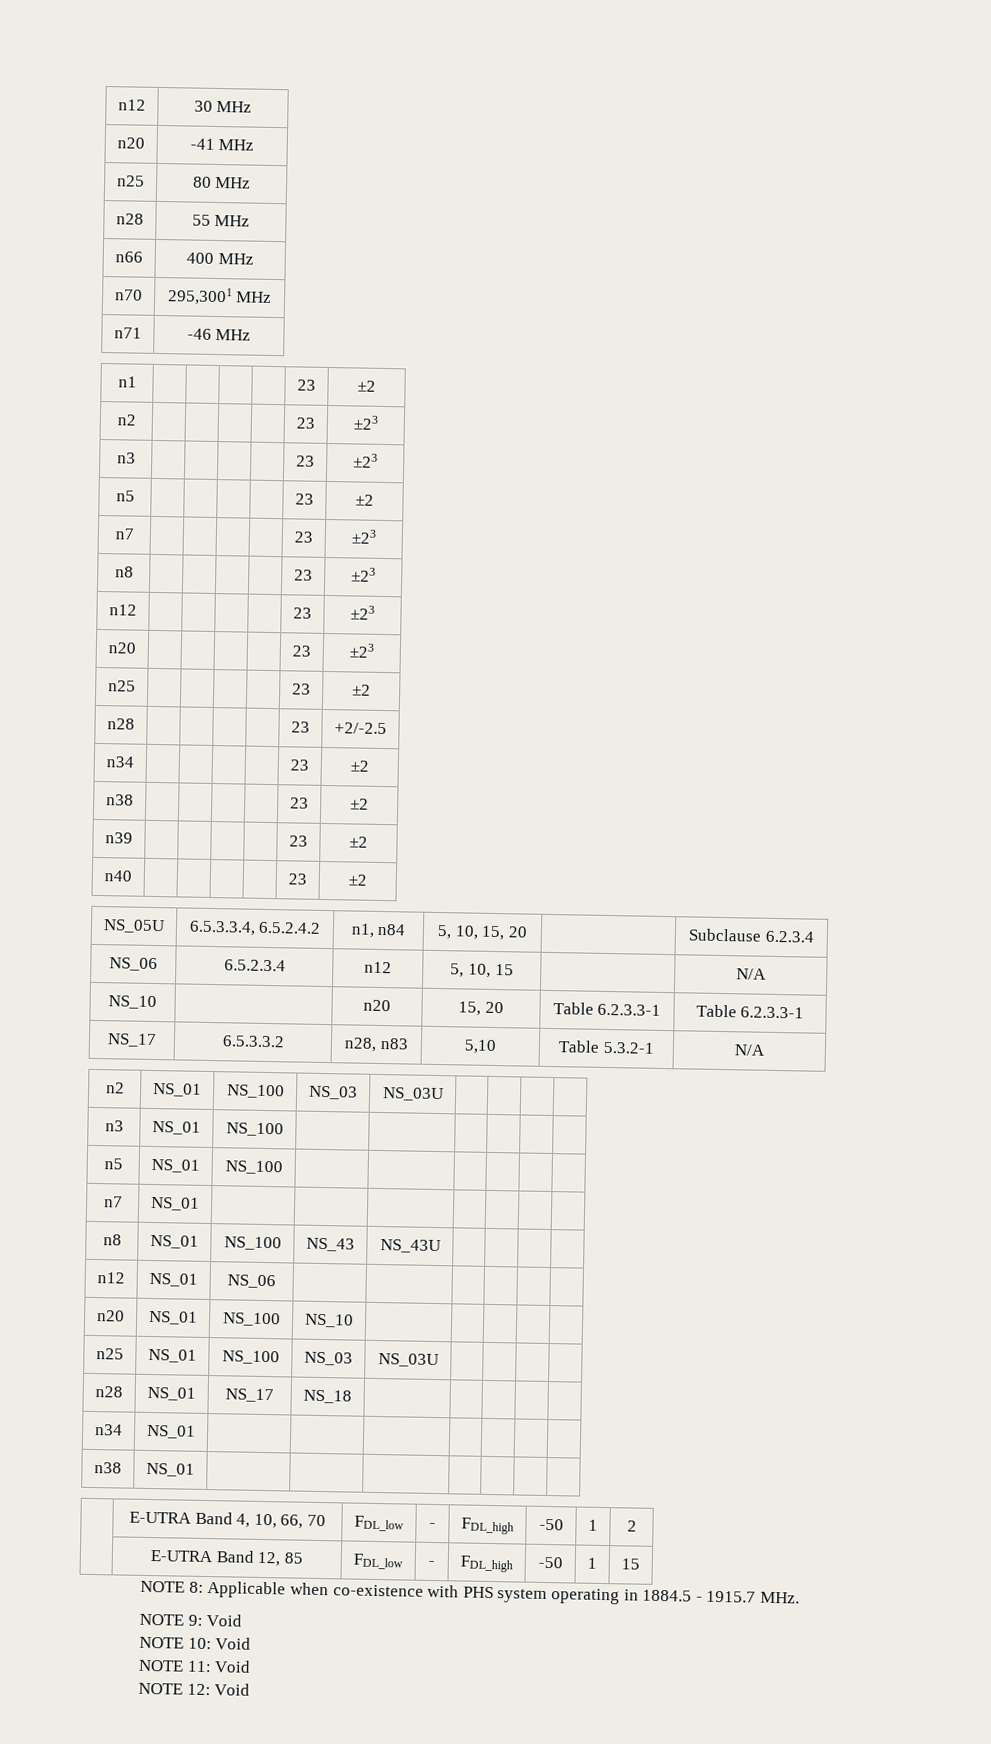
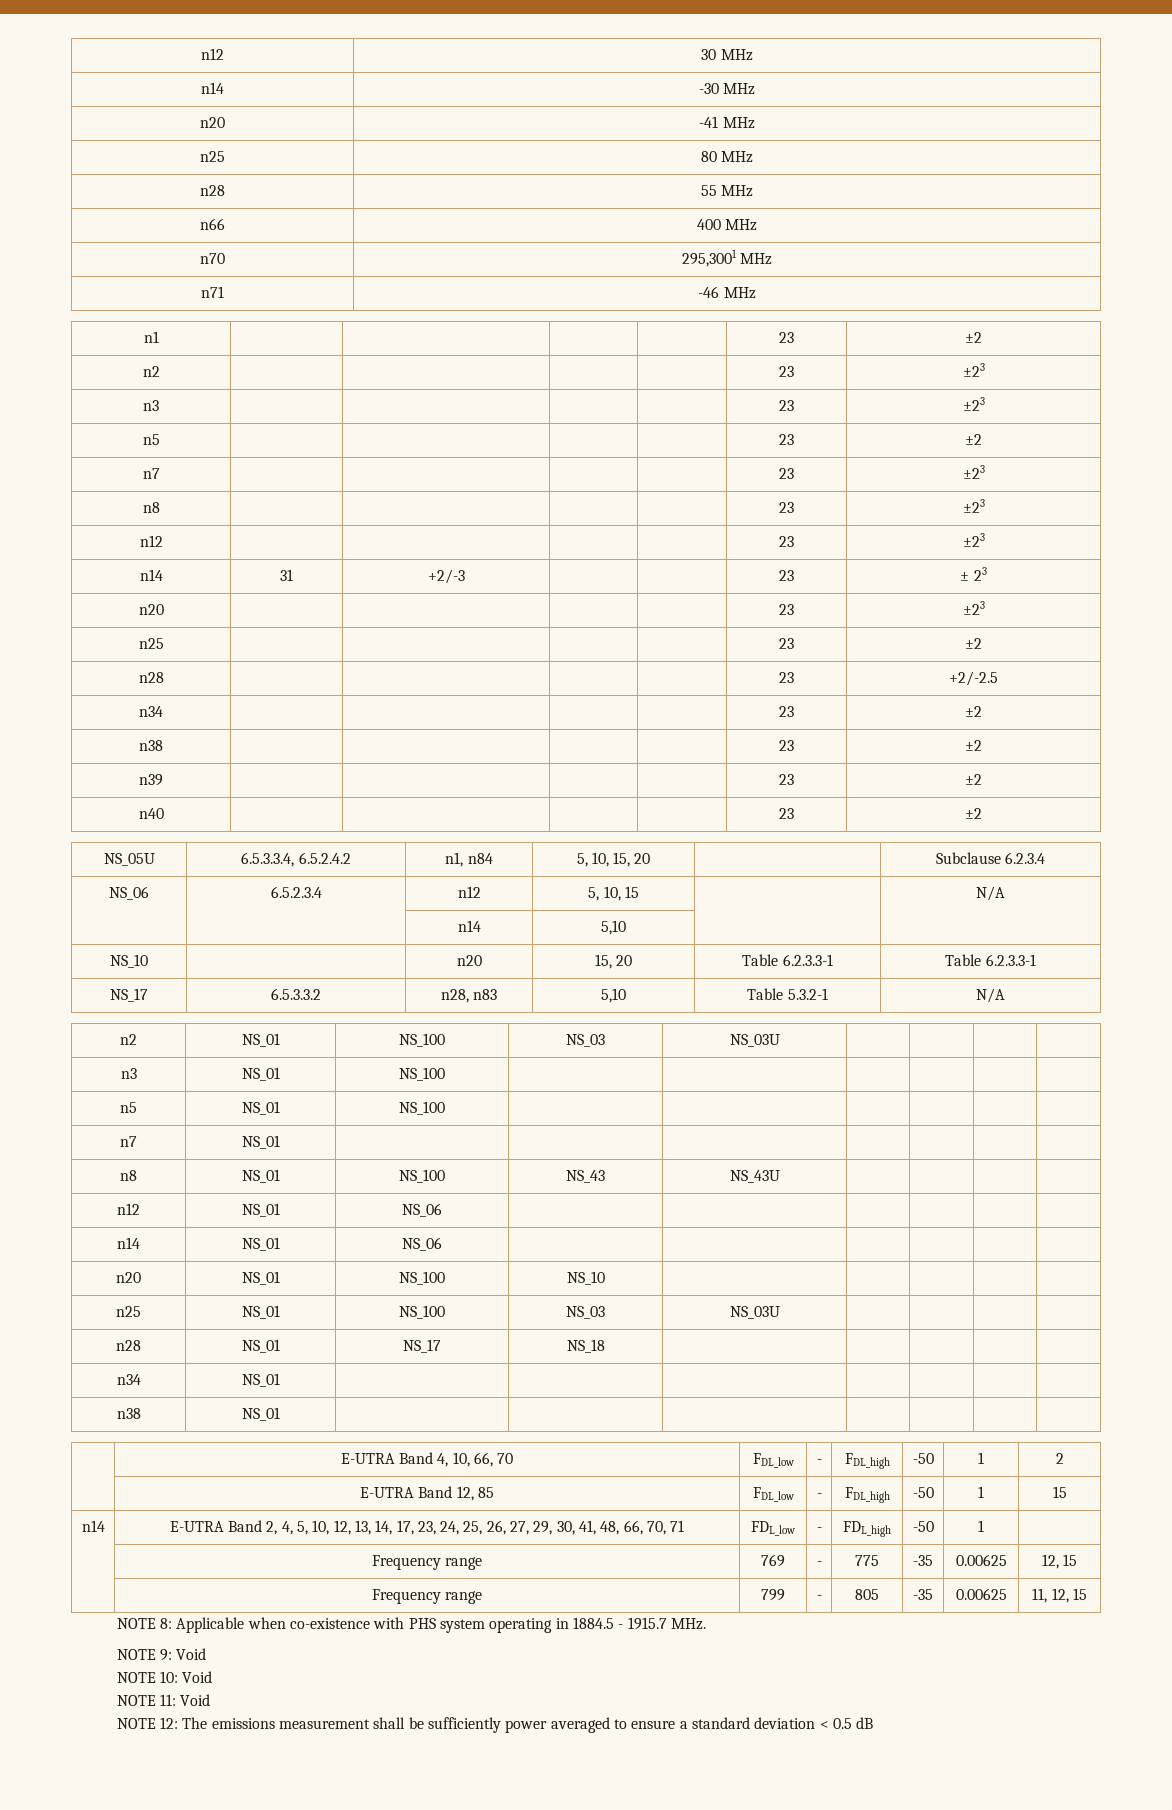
(253, 106) none -> [201,82,224,94] [698,83,756,95] // n14 | -30 MHz
(375, 612) none -> [139,569,163,581] [280,569,293,581] [427,569,465,584] [779,570,794,581] [960,567,987,581] // n14 | 31 | +2/-3 | | | 23 | ± 23
(767, 974) none -> [457,920,481,932] [601,920,626,935] // | | n14 | 5,10 | |
(276, 1281) none -> [117,1237,140,1249] [241,1237,280,1251] [402,1237,442,1251] // n14 | NS_01 | NS_06 | | | | | |
(640, 1564) none -> [81,1520,105,1532] [169,1520,685,1535] [751,1521,795,1536] [816,1527,822,1532] [843,1521,891,1537] [912,1521,934,1532] [978,1520,984,1532] [371,1555,483,1570] [761,1554,785,1567] [816,1561,822,1566] [855,1555,879,1566] [913,1555,933,1566] [955,1554,1007,1566] [1041,1554,1078,1569] [371,1589,483,1604] [761,1589,785,1601] [816,1595,822,1600] [855,1589,879,1600] [913,1589,933,1600] [955,1588,1007,1600] [1032,1588,1087,1603] // n14 | E-UTRA Band 2, 4, 5, 10, 12, 13, 14, 17, 23, 24, 25, 26, 27, 29, 30, 41, 48, 66, 70, 71 | FDL_low | - | FDL_high | -50 | 1 | // | Frequency range | 769 | - | 775 | -35 | 0.00625 | 12, 15 // | Frequency range | 799 | - | 805 | -35 | 0.00625 | 11, 12, 15
[214,1683,251,1696] Void -> [182,1717,874,1733] The emissions measurement shall be sufficiently power averaged to ensure a standard deviation < 0.5 dB

